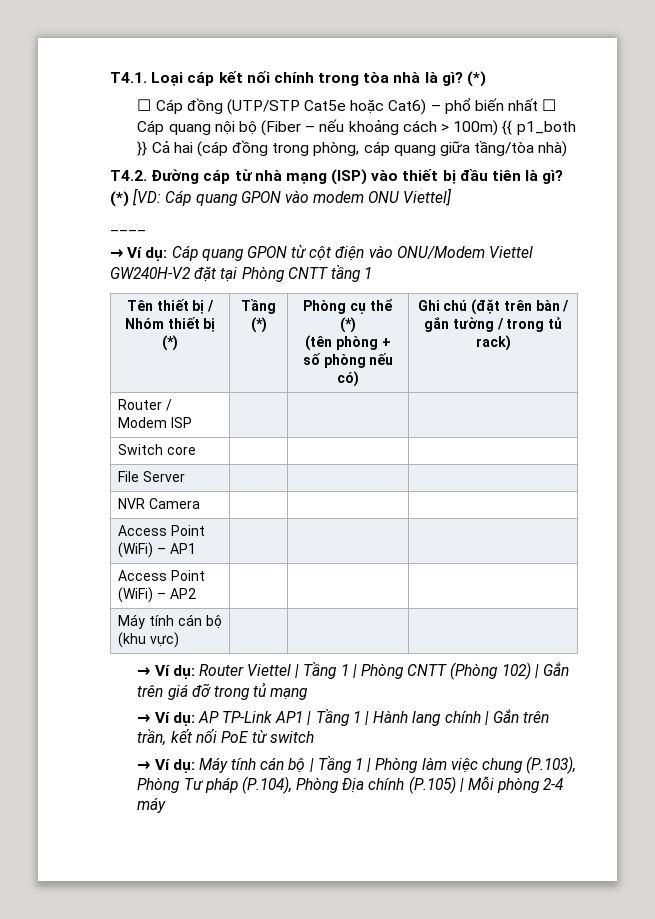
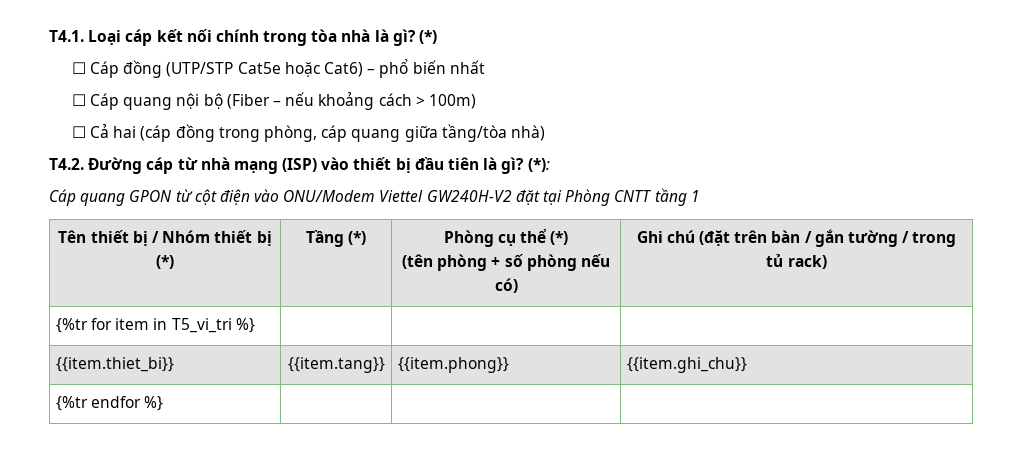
(539, 104) none -> (485, 67) //
[502,120,576,135] [137,141,148,156] {{ p1_both }} -> [71,126,86,138] // ☐
[110,188,453,207] [110,230,146,232] [110,247,168,261] (*) [VD: Cáp quang GPON vào modem ONU Viettel] // ____ // → Ví dụ: -> [527,158,550,172] (*): //
[118,399,173,411] [118,417,193,428] [118,444,197,455] [118,471,186,482] [118,498,201,509] [118,525,206,536] [118,542,196,558] [118,570,206,581] [118,587,196,603] [118,614,222,629] [118,632,180,648] [137,662,569,680] [137,682,309,700] [137,709,550,726] [137,729,315,746] [137,756,577,774] [137,776,564,794] [137,797,167,813] Router / Modem ISP | | | // Switch core | | | // File Server | | | // NVR Camera | | | // Access Point (WiFi) – AP1 | | | // Access Point (WiFi) – AP2 | | | // Máy tính cán bộ (khu vực) | | | // → Ví dụ: Router Viettel | Tầng 1 | Phòng CNTT (Phòng 102) | Gắn trên giá đỡ trong tủ mạng // → Ví dụ: AP TP-Link AP1 | Tầng 1 | Hành lang chính | Gắn trên trần, kết nối PoE từ switch // → Ví dụ: Máy tính cán bộ | Tầng 1 | Phòng làm việc chung (P.103), Phòng Tư pháp (P.104), Phòng Địa chính (P.105) | Mỗi phòng 2-4 máy -> [55,318,255,333] [55,357,174,372] [287,357,385,373] [397,357,509,373] [626,357,747,373] [55,396,164,411] {%tr for item in T5_vi_tri %} | | | // {{item.thiet_bi}} | {{item.tang}} | {{item.phong}} | {{item.ghi_chu}} // {%tr endfor %} | | |

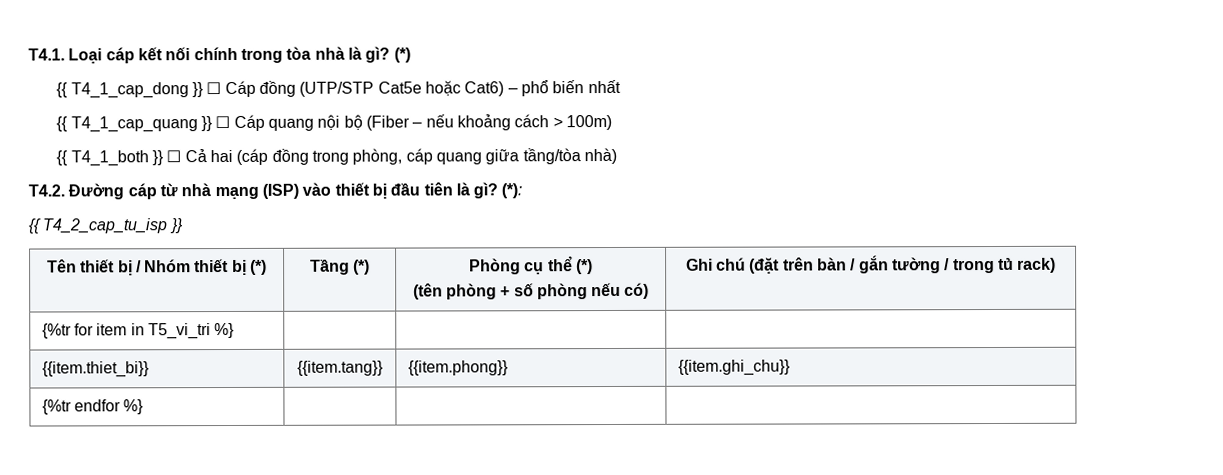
(438, 37) none -> [56,82,204,99] {{ T4_1_cap_dong }}
(485, 67) none -> [56,116,213,133] {{ T4_1_cap_quang }}
(476, 101) none -> [56,150,164,167] {{ T4_1_both }}
[49,188,700,206] Cáp quang GPON từ cột điện vào ONU/Modem Viettel GW240H-V2 đặt tại Phòng CNTT tầng 1 -> [28,218,183,234] {{ T4_2_cap_tu_isp }}

